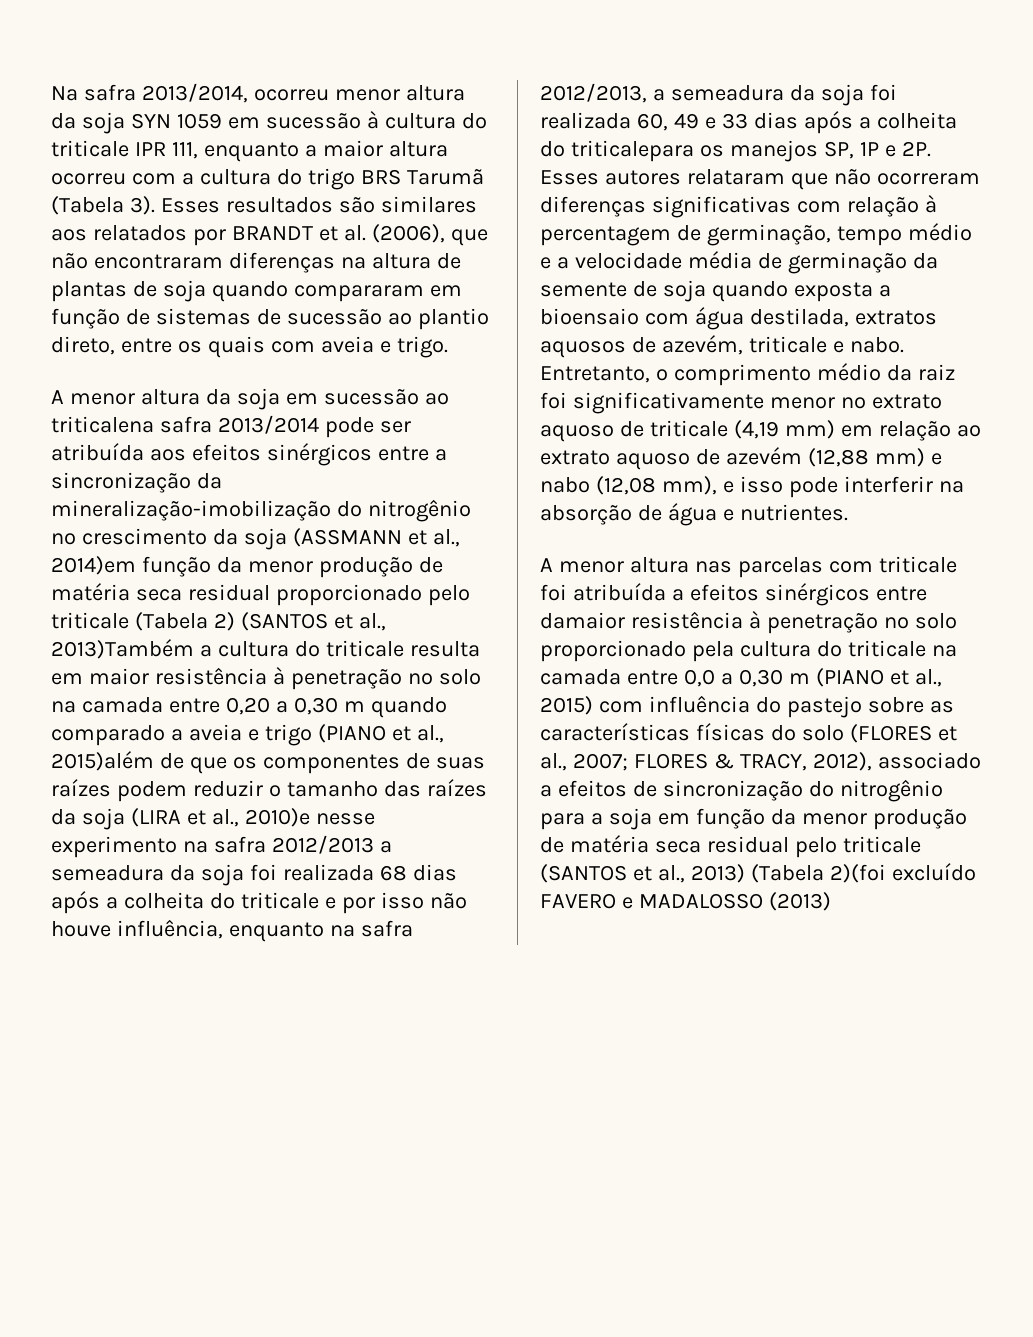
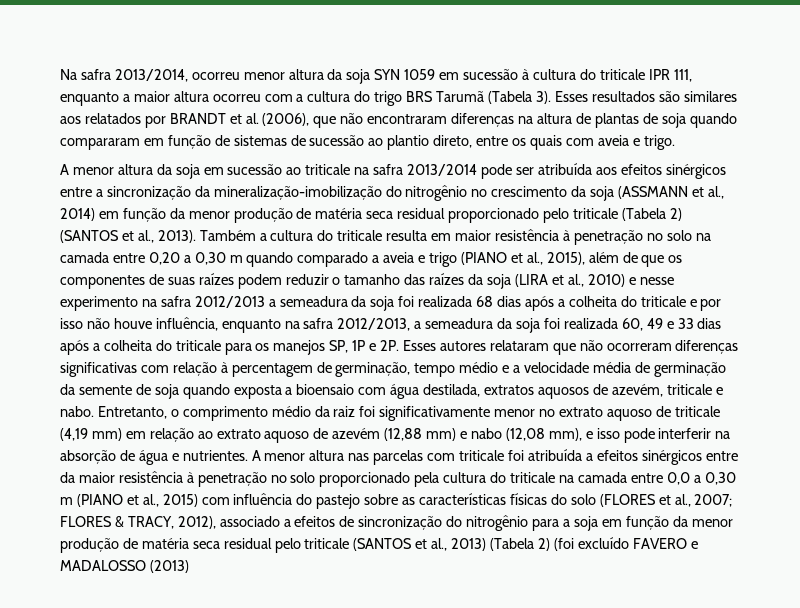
[51,416,154,433] triticalena -> [305,164,370,175] triticale na
[51,556,136,575] 2014)em -> [60,208,119,221] 2014) em
[51,639,194,659] 2013)Também -> [157,230,256,243] 2013). Também
[51,751,154,771] 2015)além -> [546,252,619,265] 2015), além
[244,808,310,827] 2010)e -> [587,274,636,287] 2010) e
[570,140,694,162] triticalepara -> [175,340,252,355] triticale para
(848, 512) // -> (248, 455) none
[540,612,625,629] damaior -> [60,472,115,483] da maior
[829,864,886,883] 2)(foi -> [537,538,574,551] 2) (foi

